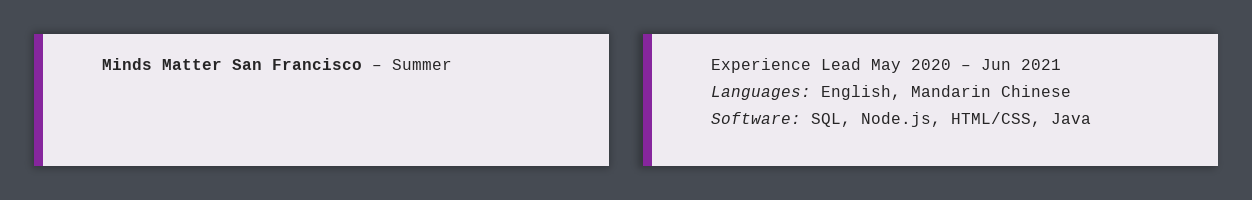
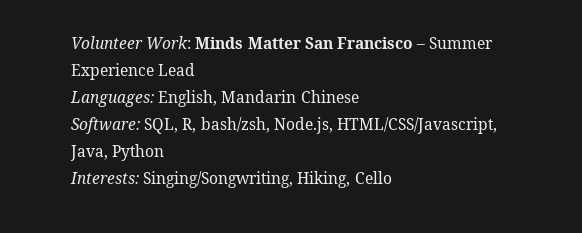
(102, 64) none -> [71,36,192,49] Volunteer Work:
[871,59,1061,73] May 2020 – Jun 2021 -> (196, 69) none
[861,112,1091,127] Node.js, HTML/CSS, Java -> [182,117,497,134] [70,144,165,161] [70,171,392,188] R, bash/zsh, Node.js, HTML/CSS/Javascript, Java, Python // Interests: Singing/Songwriting, Hiking, Cello

